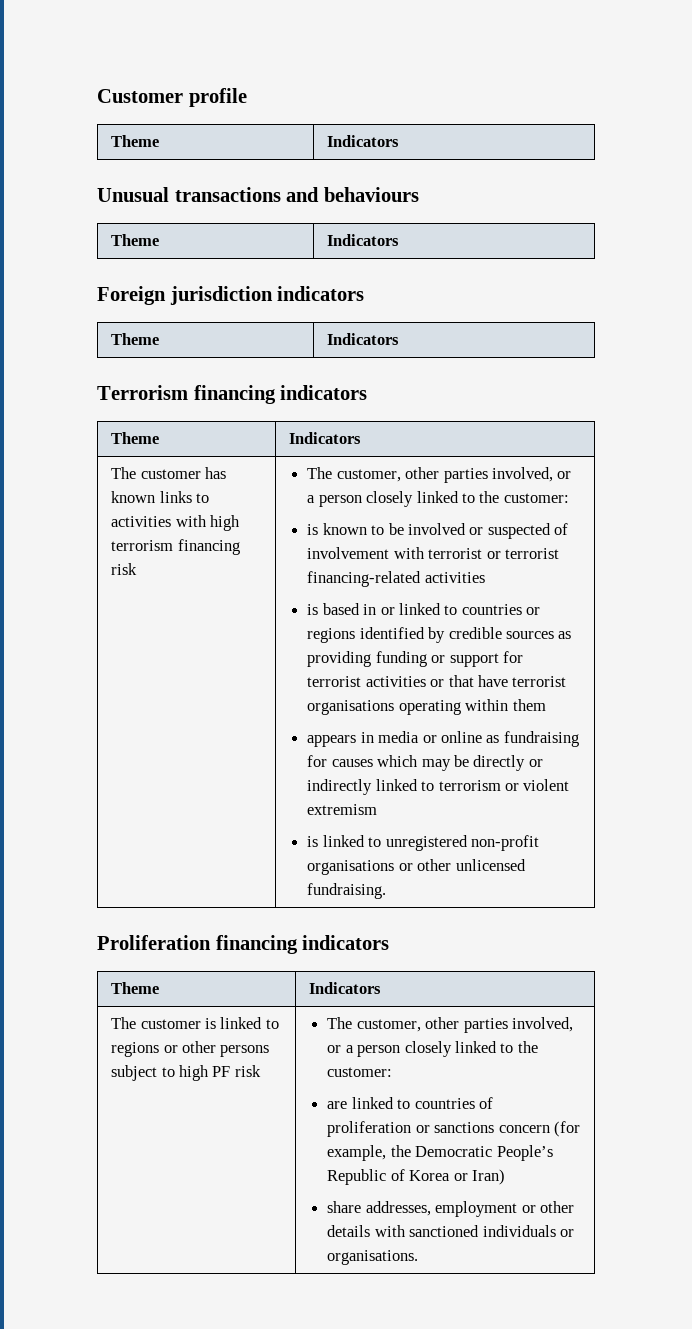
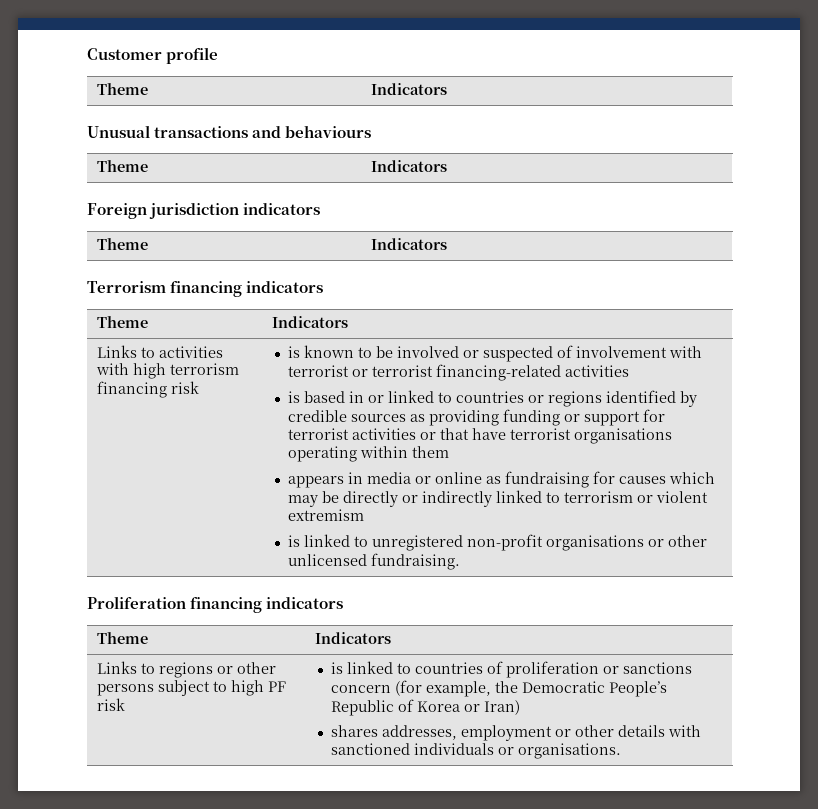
[111,467,226,479] [111,491,192,503] The customer has known links -> [96,345,137,358] Links
[307,467,572,483] [307,491,569,507] The customer, other parties involved, or a person closely linked to the customer: // -> (199, 387) none
[111,1017,263,1029] The customer is linked -> [96,661,137,674] Links
[327,1017,574,1033] [327,1041,538,1057] [327,1067,393,1077] [327,1101,348,1109] The customer, other parties involved, or a person closely linked to the customer: // are -> [330,662,343,674] is
[327,1201,362,1213] share -> [330,725,378,737] shares

